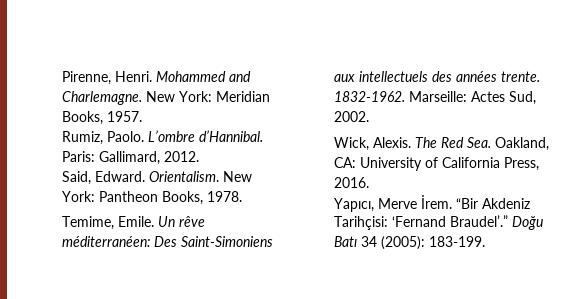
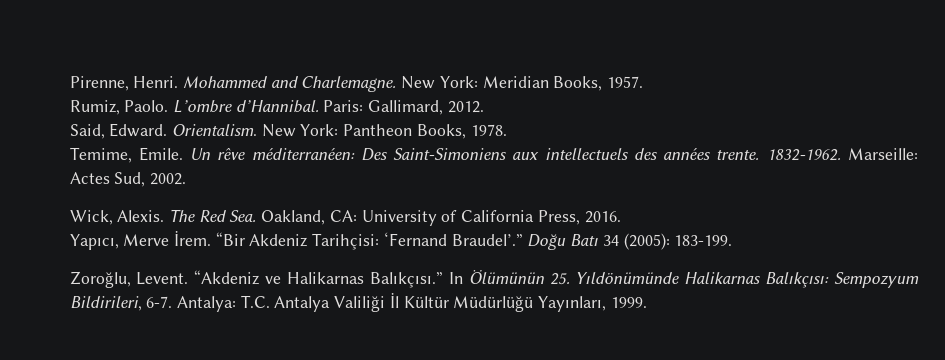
(485, 241) none -> [69,270,919,288] [69,293,647,312] // Zoroğlu, Levent. “Akdeniz ve Halikarnas Balıkçısı.” In Ölümünün 25. Yıldönümünde Halikarnas Balıkçısı: Sempozyum Bildirileri, 6-7. Antalya: T.C. Antalya Valiliği İl Kültür Müdürlüğü Yayınları, 1999.

